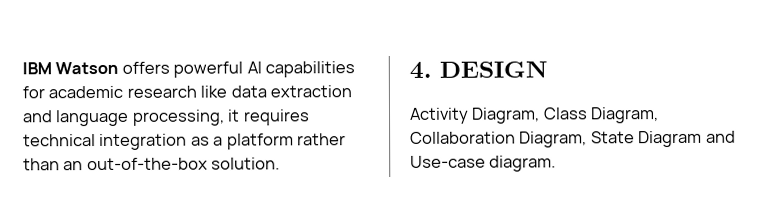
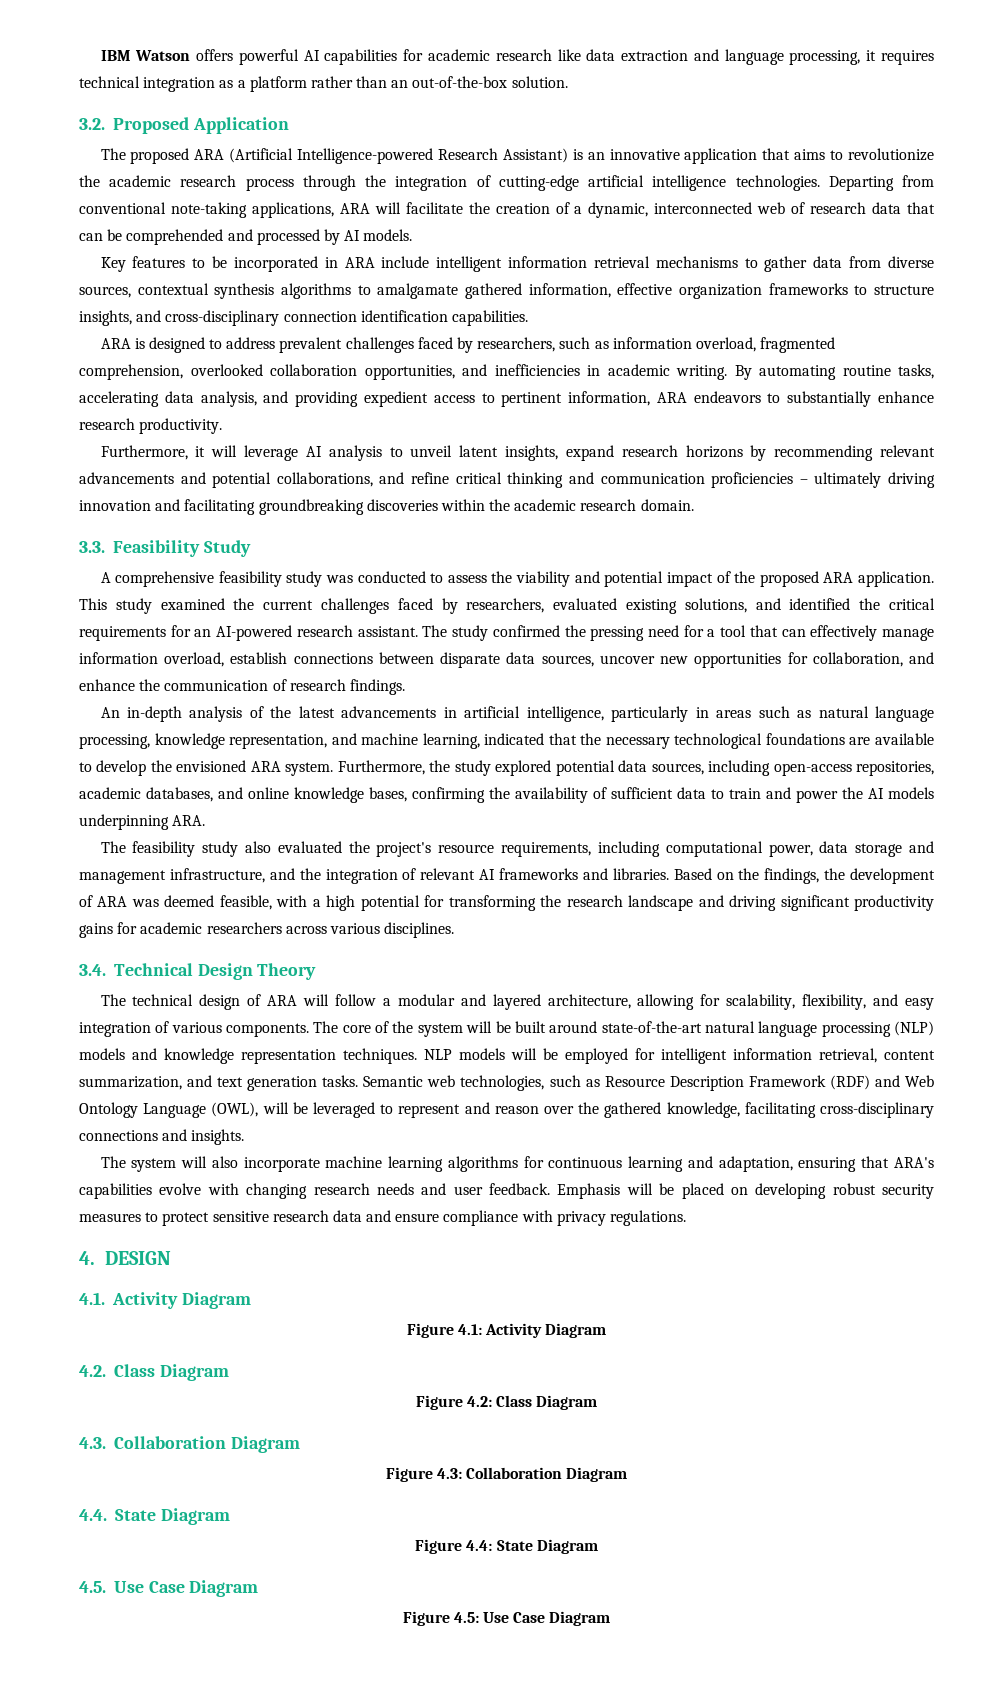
[409,60,549,79] [409,107,660,124] [410,130,736,148] [410,155,557,172] 4. DESIGN // Activity Diagram, Class Diagram, Collaboration Diagram, State Diagram and Use-case diagram. -> [79,117,289,134] [100,148,935,164] [79,175,935,191] [79,202,935,218] [79,229,413,245] [100,256,935,272] [79,283,934,299] [79,310,528,326] [100,337,836,353] [79,364,934,380] [79,391,935,407] [79,418,223,434] [100,445,935,461] [79,472,936,488] [79,499,694,515] [79,540,251,557] [100,571,934,587] [79,598,935,614] [79,625,934,641] [79,652,935,668] [79,679,405,695] [100,706,935,722] [79,733,935,749] [79,760,934,776] [79,787,934,803] [79,814,206,830] [100,841,935,857] [79,868,935,884] [79,895,935,911] [79,922,455,938] [79,963,317,980] [100,994,934,1010] [79,1021,935,1037] [79,1048,935,1064] [79,1075,934,1091] [79,1102,934,1118] [79,1129,245,1145] [100,1156,934,1172] [79,1183,934,1199] [79,1210,687,1226] [79,1251,171,1265] [79,1292,251,1309] [406,1323,607,1338] [79,1364,229,1381] [415,1395,598,1410] [79,1436,300,1453] [385,1467,628,1482] [79,1508,230,1525] [415,1539,598,1554] [79,1580,259,1597] [402,1611,611,1626] 3.2. Proposed Application // The proposed ARA (Artificial Intelligence-powered Research Assistant) is an innovative application that aims to revolutionize the academic research process through the integration of cutting-edge artificial intelligence technologies. Departing from conventional note-taking applications, ARA will facilitate the creation of a dynamic, interconnected web of research data that can be comprehended and processed by AI models. // Key features to be incorporated in ARA include intelligent information retrieval mechanisms to gather data from diverse sources, contextual synthesis algorithms to amalgamate gathered information, effective organization frameworks to structure insights, and cross-disciplinary connection identification capabilities. // ARA is designed to address prevalent challenges faced by researchers, such as information overload, fragmented comprehension, overlooked collaboration opportunities, and inefficiencies in academic writing. By automating routine tasks, accelerating data analysis, and providing expedient access to pertinent information, ARA endeavors to substantially enhance research productivity. // Furthermore, it will leverage AI analysis to unveil latent insights, expand research horizons by recommending relevant advancements and potential collaborations, and refine critical thinking and communication proficiencies – ultimately driving innovation and facilitating groundbreaking discoveries within the academic research domain. // 3.3. Feasibility Study // A comprehensive feasibility study was conducted to assess the viability and potential impact of the proposed ARA application. This study examined the current challenges faced by researchers, evaluated existing solutions, and identified the critical requirements for an AI-powered research assistant. The study confirmed the pressing need for a tool that can effectively manage information overload, establish connections between disparate data sources, uncover new opportunities for collaboration, and enhance the communication of research findings. // An in-depth analysis of the latest advancements in artificial intelligence, particularly in areas such as natural language processing, knowledge representation, and machine learning, indicated that the necessary technological foundations are available to develop the envisioned ARA system. Furthermore, the study explored potential data sources, including open-access repositories, academic databases, and online knowledge bases, confirming the availability of sufficient data to train and power the AI models underpinning ARA. // The feasibility study also evaluated the project's resource requirements, including computational power, data storage and management infrastructure, and the integration of relevant AI frameworks and libraries. Based on the findings, the development of ARA was deemed feasible, with a high potential for transforming the research landscape and driving significant productivity gains for academic researchers across various disciplines. // 3.4. Technical Design Theory // The technical design of ARA will follow a modular and layered architecture, allowing for scalability, flexibility, and easy integration of various components. The core of the system will be built around state-of-the-art natural language processing (NLP) models and knowledge representation techniques. NLP models will be employed for intelligent information retrieval, content summarization, and text generation tasks. Semantic web technologies, such as Resource Description Framework (RDF) and Web Ontology Language (OWL), will be leveraged to represent and reason over the gathered knowledge, facilitating cross-disciplinary connections and insights. // The system will also incorporate machine learning algorithms for continuous learning and adaptation, ensuring that ARA's capabilities evolve with changing research needs and user feedback. Emphasis will be placed on developing robust security measures to protect sensitive research data and ensure compliance with privacy regulations. // 4. DESIGN // 4.1. Activity Diagram // Figure 4.1: Activity Diagram // 4.2. Class Diagram // Figure 4.2: Class Diagram // 4.3. Collaboration Diagram // Figure 4.3: Collaboration Diagram // 4.4. State Diagram // Figure 4.4: State Diagram // 4.5. Use Case Diagram // Figure 4.5: Use Case Diagram

